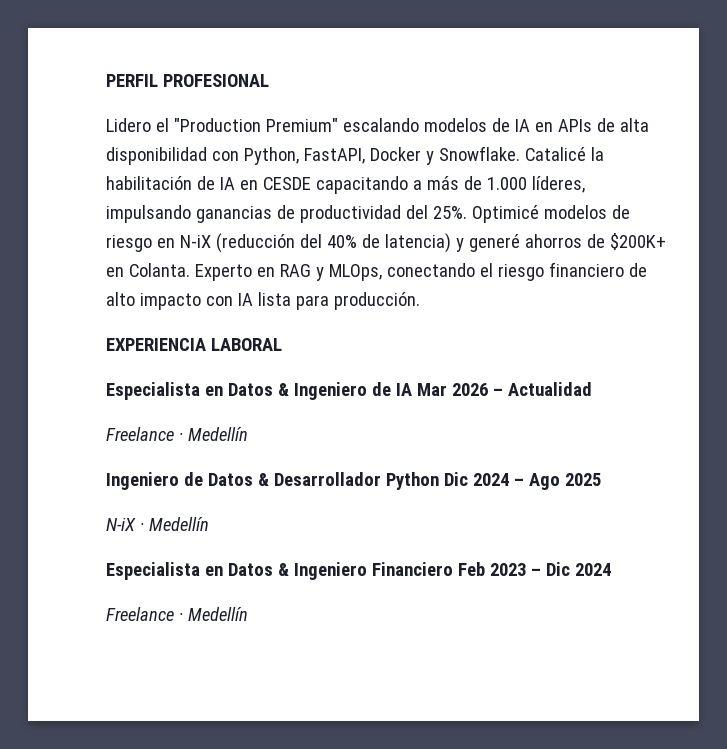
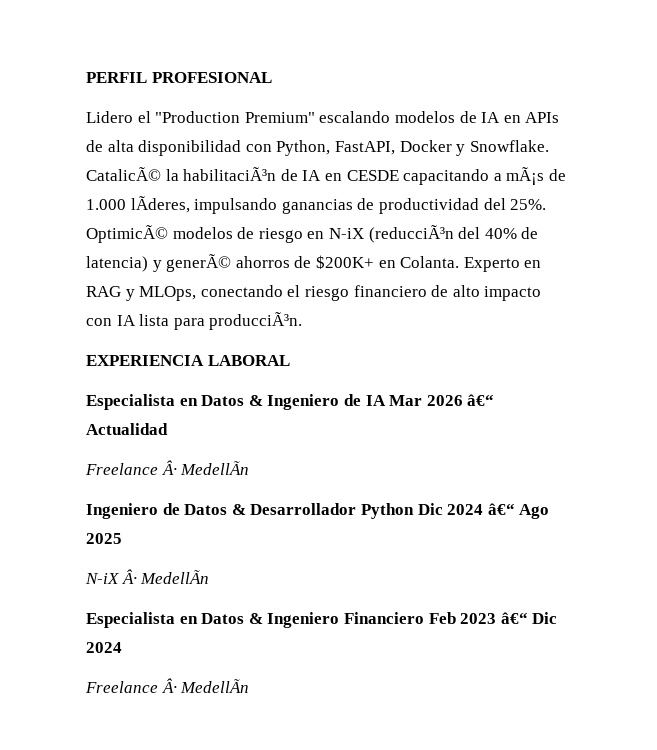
[524,147,604,161] [106,176,192,190] Catalicé la habilitación -> [86,167,277,181] CatalicÃ© la habilitaciÃ³n
[426,176,459,190] más -> [506,167,545,185] mÃ¡s
[531,176,585,193] líderes, -> [130,196,190,213] lÃderes,
[471,205,539,223] Optimicé -> [86,225,168,243] OptimicÃ©
[215,233,295,253] (reducción -> [368,225,454,243] (reducciÃ³n
[468,234,520,252] generé -> [166,254,232,272] generÃ©
[333,292,420,310] producción. -> [209,312,303,330] producciÃ³n.
[492,388,503,396] – -> [467,394,495,406] â€“
[178,427,248,441] · Medellín -> [161,460,250,475] Â· MedellÃn
[513,478,524,486] – -> [487,503,515,515] â€“
[139,517,209,531] · Medellín -> [121,569,210,584] Â· MedellÃn
[530,568,541,576] – -> [500,612,528,624] â€“
[178,607,248,621] · Medellín -> [161,678,250,693] Â· MedellÃn

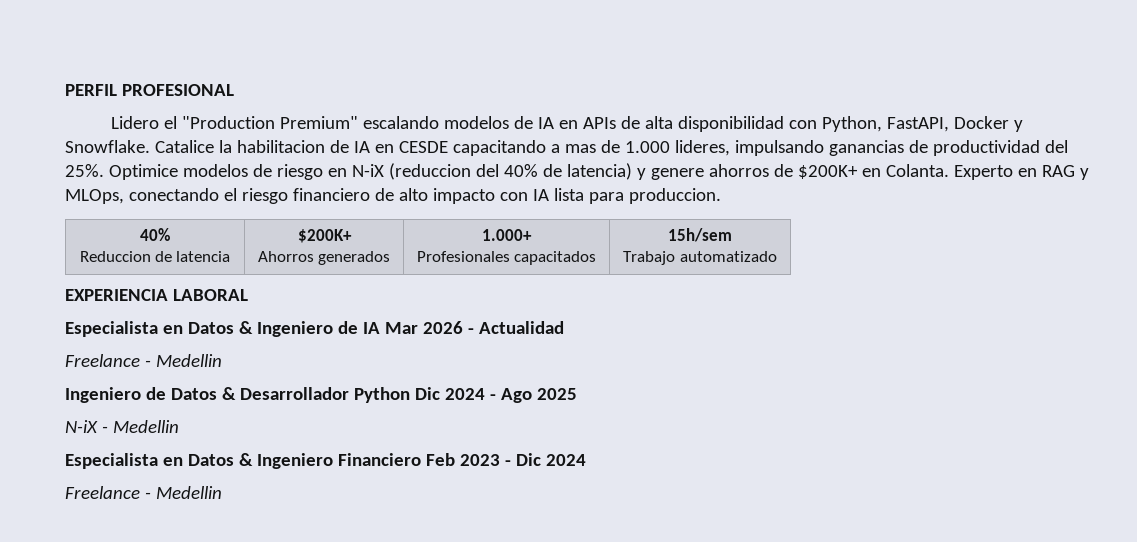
[86,167,277,181] CatalicÃ© la habilitaciÃ³n -> [154,140,325,153] Catalice la habilitacion
[506,167,545,185] mÃ¡s -> [564,144,596,153] mas
[130,196,190,213] lÃderes, -> [674,140,730,156] lideres,
[86,225,168,243] OptimicÃ© -> [108,164,178,180] Optimice
[368,225,454,243] (reducciÃ³n -> [388,163,471,180] (reduccion
[166,254,232,272] generÃ© -> [650,168,704,180] genere
[209,312,303,330] producciÃ³n. -> [628,188,721,204] [140,228,170,241] [79,251,231,262] [297,229,352,243] [257,251,391,265] [482,229,532,241] [416,251,597,265] [668,228,732,242] [623,251,777,265] produccion. // 40% // Reduccion de latencia | $200K+ // Ahorros generados | 1.000+ // Profesionales capacitados | 15h/sem // Trabajo automatizado
[467,394,495,406] â€“ -> [467,328,474,334] -
[161,460,250,475] Â· MedellÃn -> [144,354,222,367] - Medellin
[487,503,515,515] â€“ -> [489,394,496,400] -
[121,569,210,584] Â· MedellÃn -> [101,420,179,433] - Medellin
[500,612,528,624] â€“ -> [504,460,511,466] -
[161,678,250,693] Â· MedellÃn -> [144,486,222,499] - Medellin

